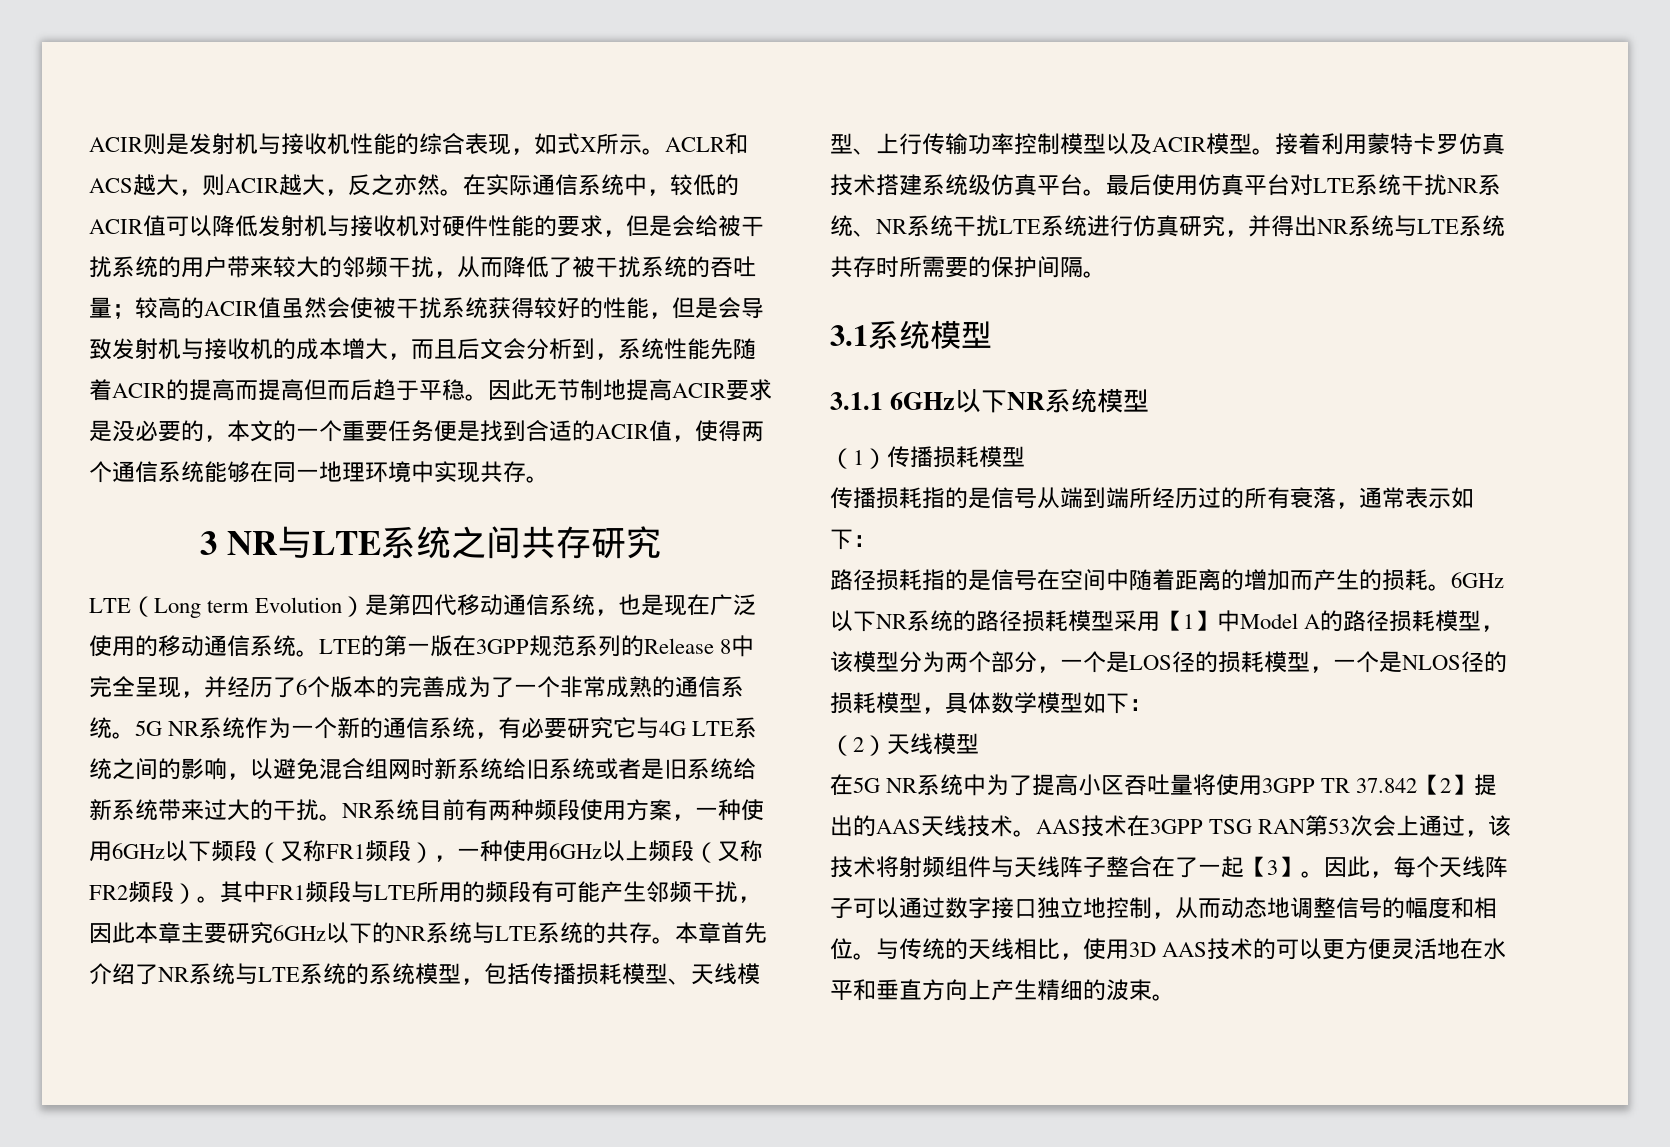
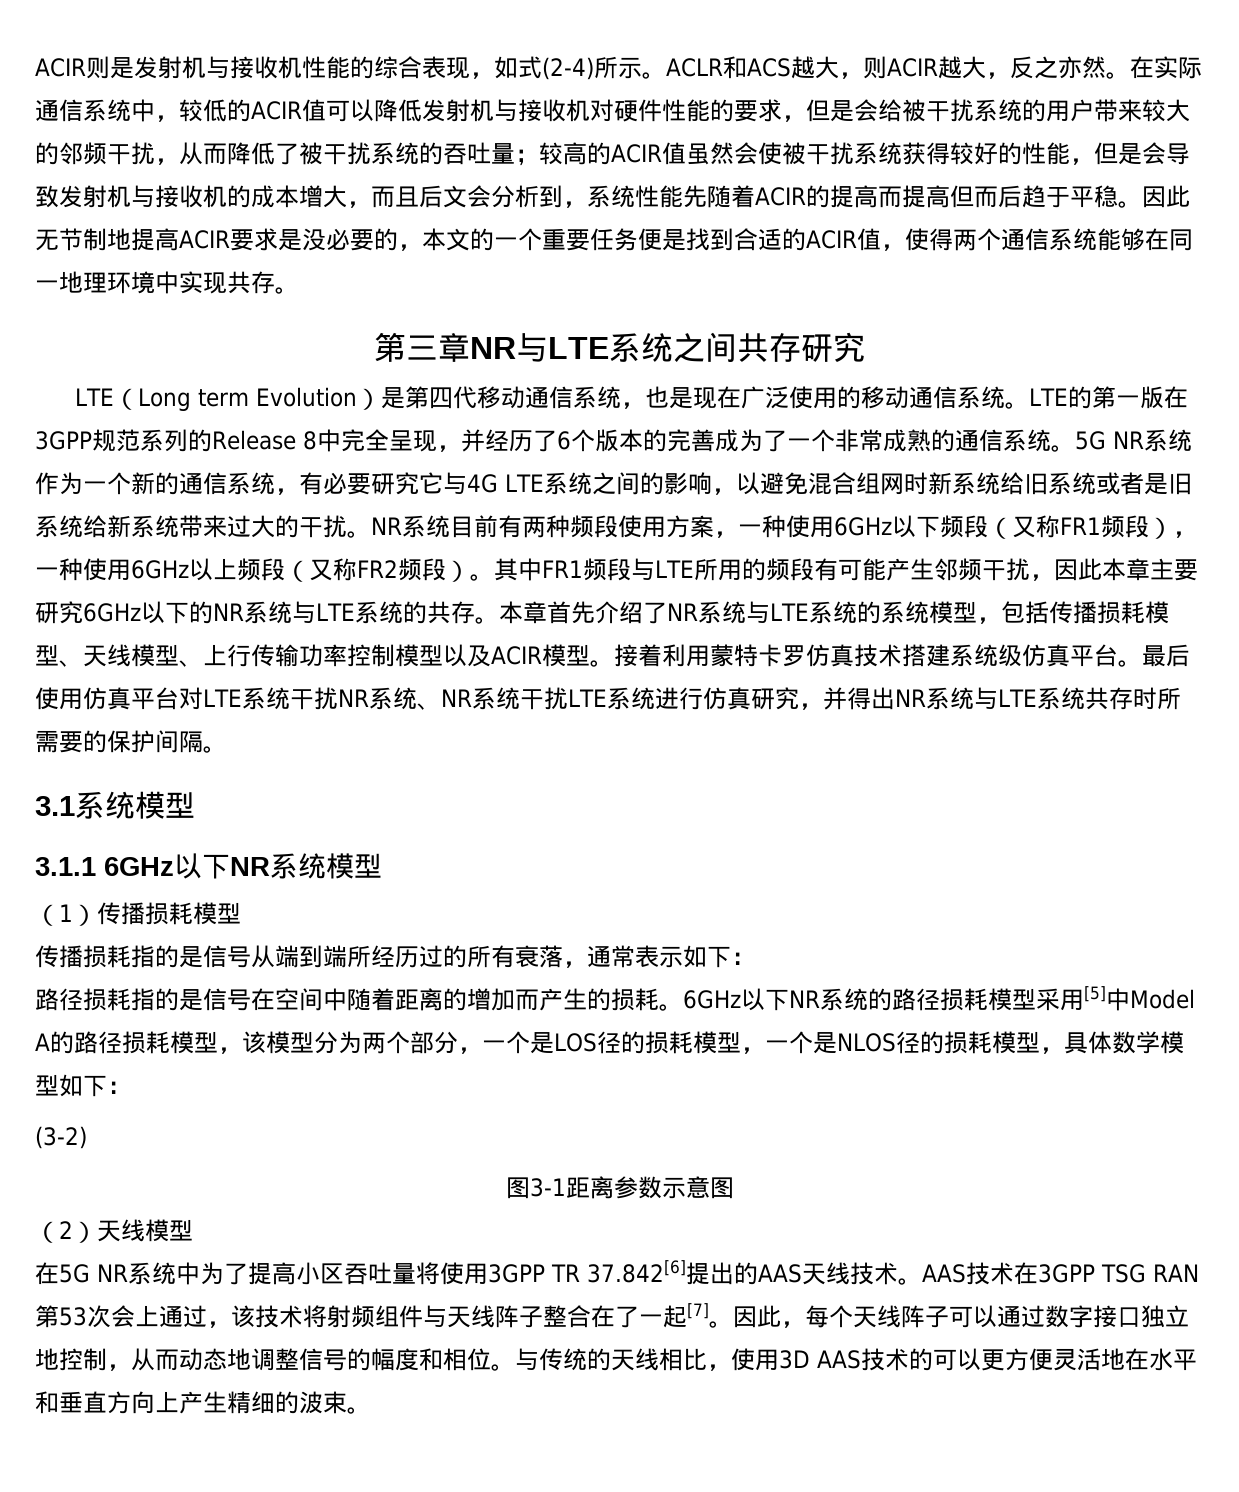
[580,137,596,152] X -> [542,57,594,80] (2-4)
[199,531,218,555] 3 -> [374,332,470,362] 第三章
[1160,610,1217,631] 【1】 -> [1084,986,1106,1002] [5]
(1152, 705) none -> [35,1126,87,1149] [505,1176,734,1199] // (3-2) // 图3-1距离参数示意图
[1356,774,1475,795] 37.842【2】 -> [587,1260,686,1283] 37.842[6]
[1244,856,1301,877] 【3】 -> [687,1303,709,1319] [7]

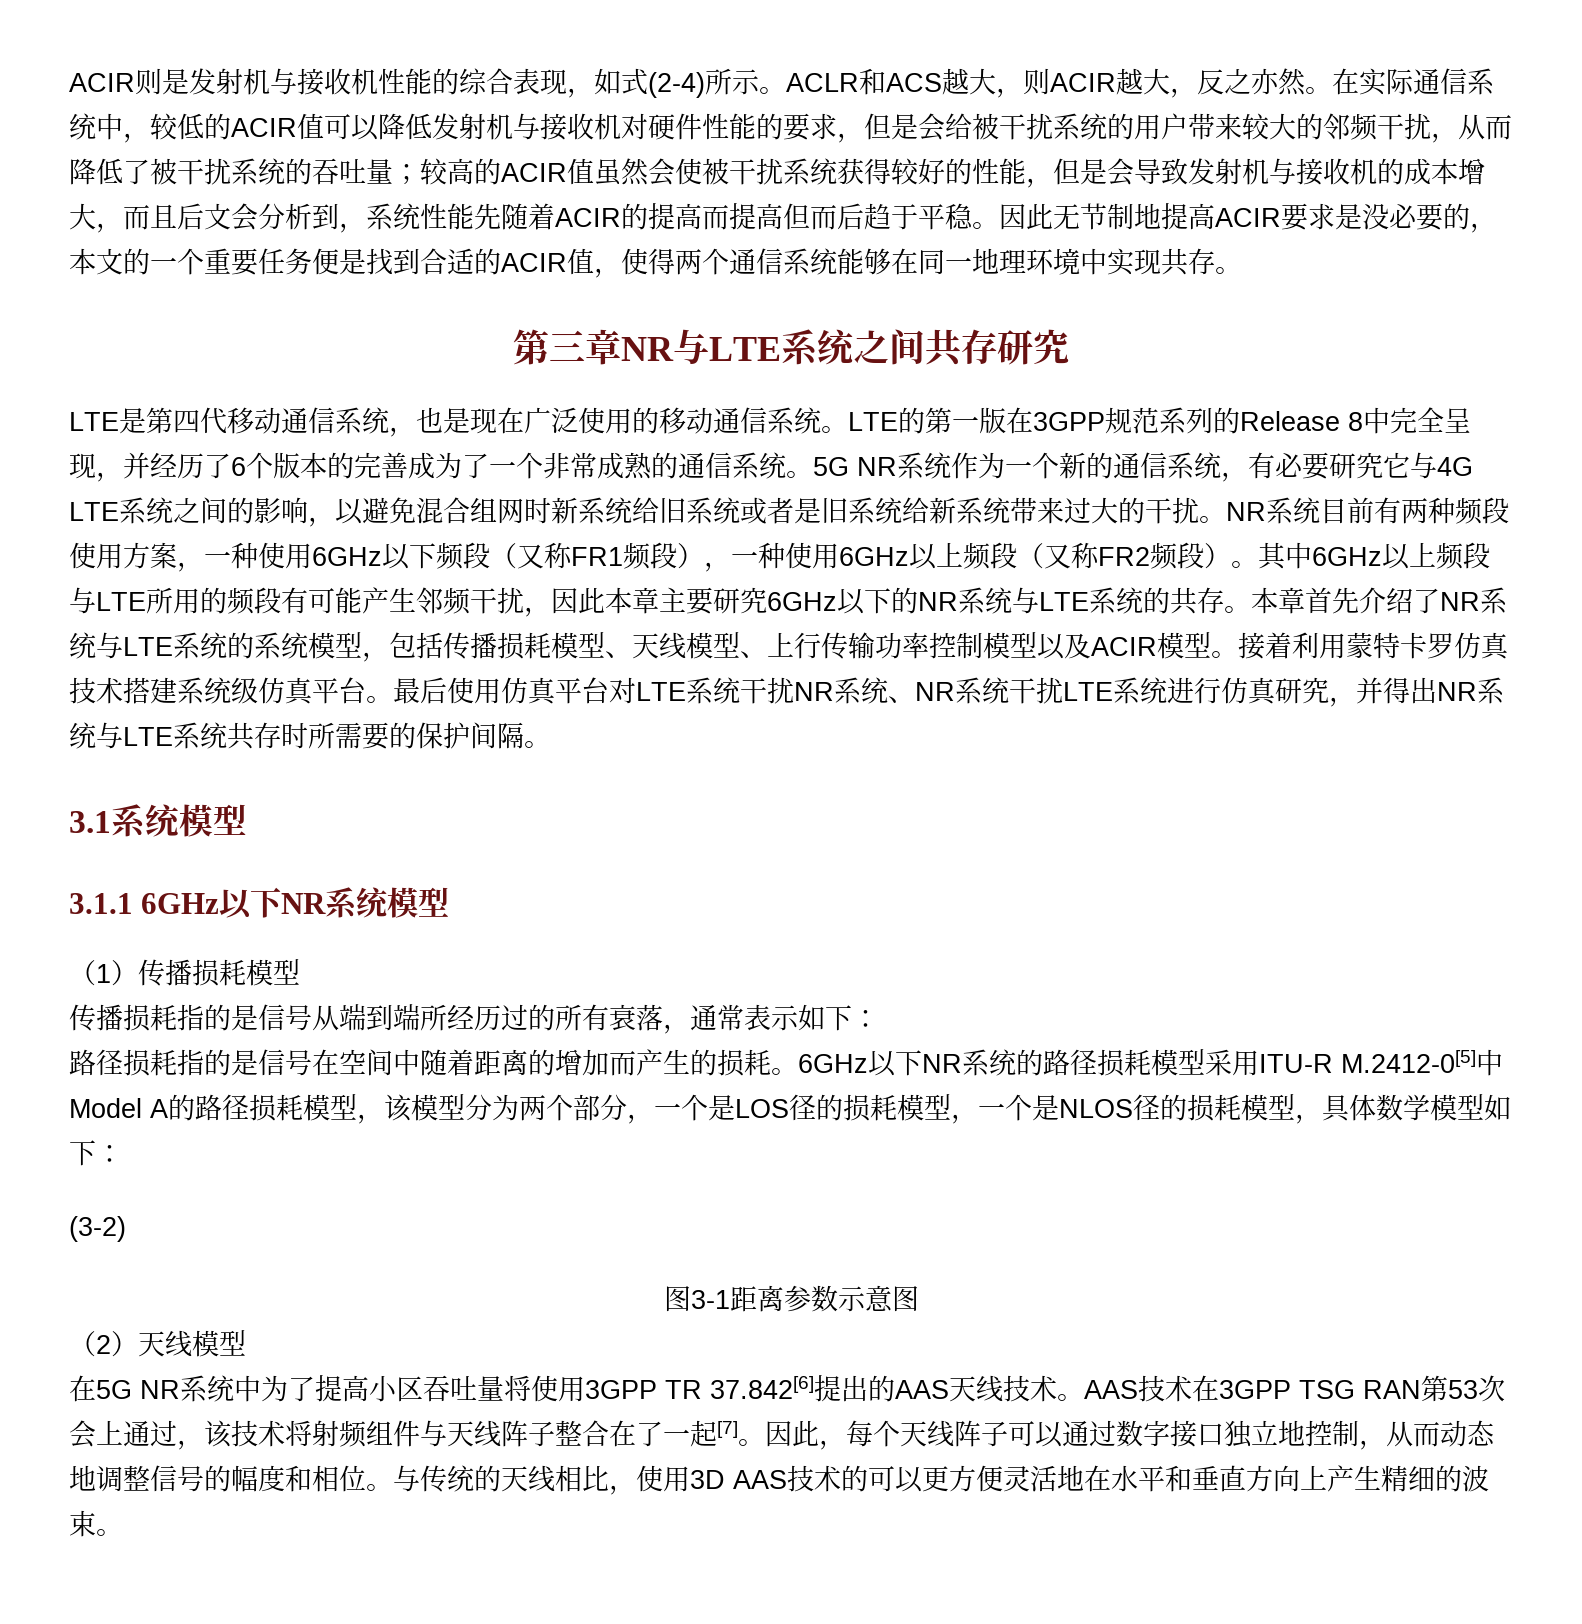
[113,387,381,411] （Long term Evolution） -> (119, 421) none
[542,560,583,578] FR1 -> [1312,542,1436,570] 6GHz以上
[1084,986,1106,1002] [5] -> [1259,1050,1476,1073] ITU-R M.2412-0[5]

